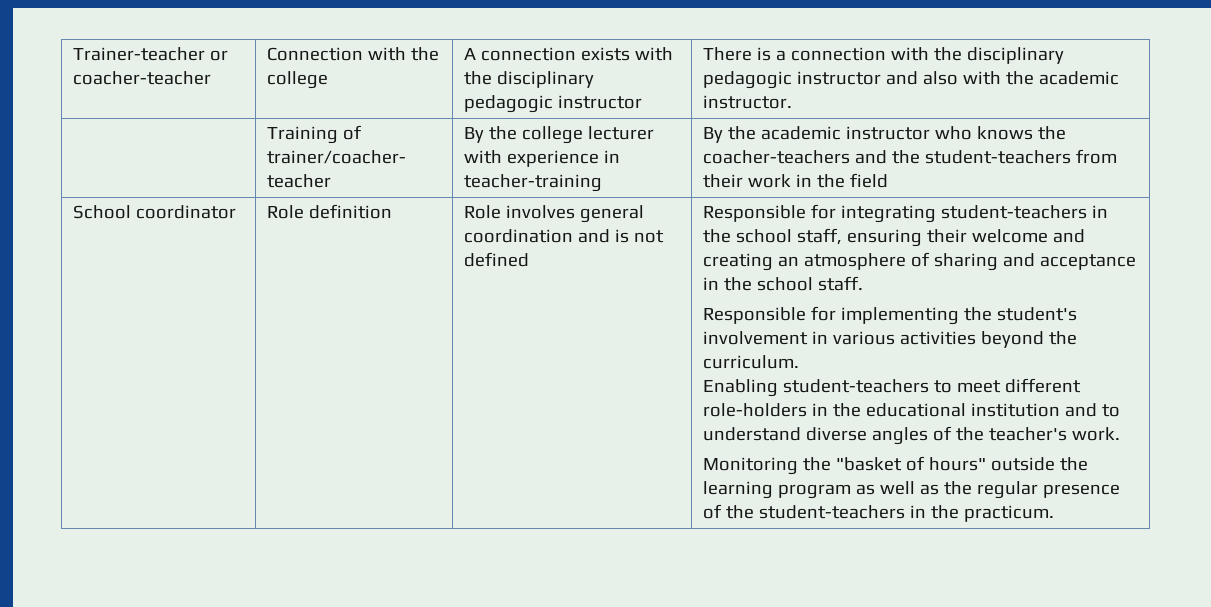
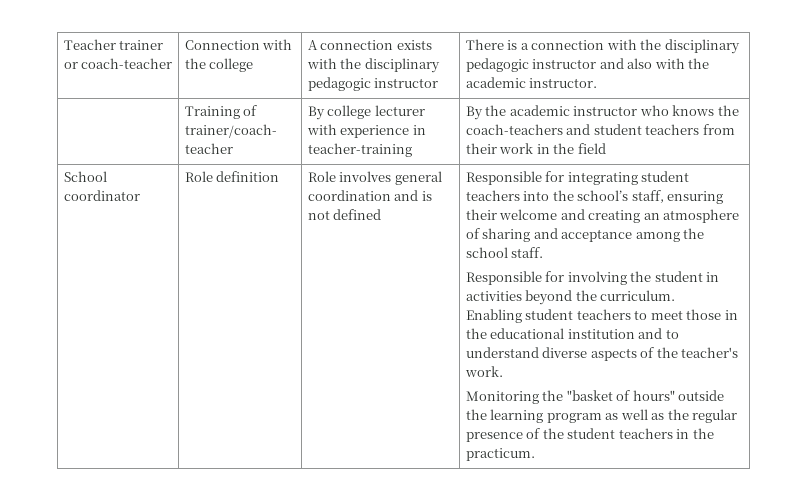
[73,47,229,61] [73,71,212,85] Trainer-teacher or coacher-teacher -> [63,39,164,50] [63,58,173,69] Teacher trainer or coach-teacher
[267,150,407,164] trainer/coacher- -> [184,124,277,138] trainer/coach-
[489,126,518,140] the -> (325, 113) none
[703,150,1072,164] coacher-teachers and the student-teachers -> [465,124,700,135] coach-teachers and student teachers
[941,205,1109,219] [703,229,793,243] student-teachers in the school -> [641,171,690,182] [465,190,629,201] student teachers into the school’s
[703,277,720,290] in -> [635,232,680,242] among
[841,307,1078,325] [703,331,896,345] implementing the student's involvement in various -> [567,271,720,285] involving the student in
[783,378,1082,393] [703,403,808,417] student-teachers to meet different role-holders -> [525,309,722,320] student teachers to meet those
[872,427,929,445] angles -> [590,348,637,361] aspects
[759,505,906,519] student-teachers -> [567,428,673,439] student teachers

